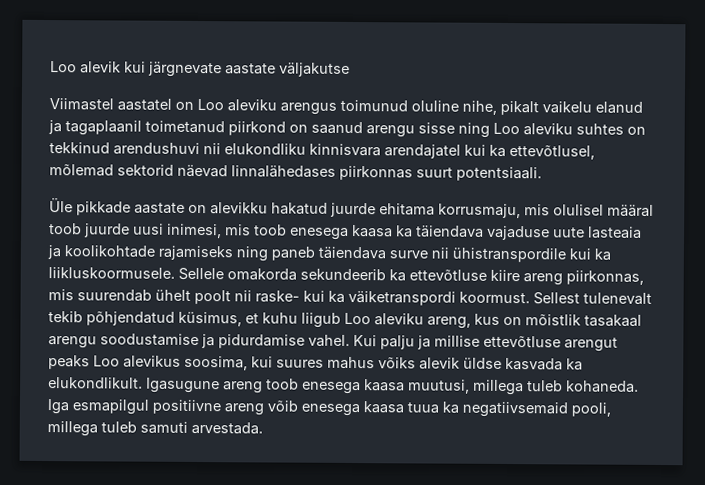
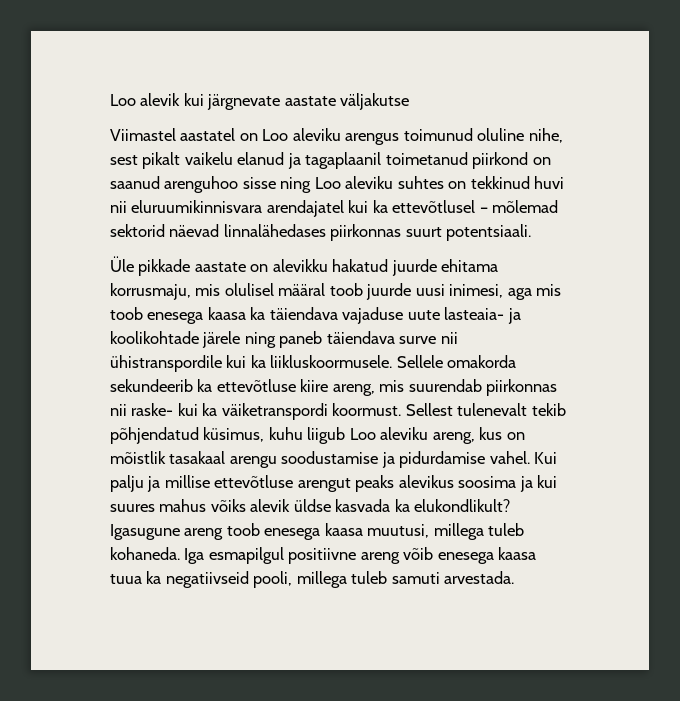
(497, 107) none -> [110,155,138,165] sest
[366,125,415,138] arengu -> [164,176,239,193] arenguhoo
[113,142,381,157] arendushuvi nii elukondliku kinnisvara -> [534,176,565,189] [110,200,263,213] huvi nii eluruumikinnisvara
[509,145,595,160] ettevõtlusel, -> [392,200,488,213] ettevõtlusel –
(222, 231) none -> [507,288,532,300] aga
[588,226,642,239] lasteaia -> [444,307,505,320] lasteaia-
[158,245,233,261] rajamiseks -> [202,331,241,348] järele
[523,270,644,286] [48,289,231,305] areng piirkonnas, mis suurendab ühelt poolt -> [332,379,558,396] areng, mis suurendab piirkonnas
[245,313,259,324] et -> (265, 434) none
[93,355,248,371] Loo alevikus soosima, -> [398,475,533,492] alevikus soosima ja
[48,377,143,389] elukondlikult. -> [414,499,511,512] elukondlikult?
[462,401,568,418] negatiivsemaid -> [165,571,249,588] negatiivseid

